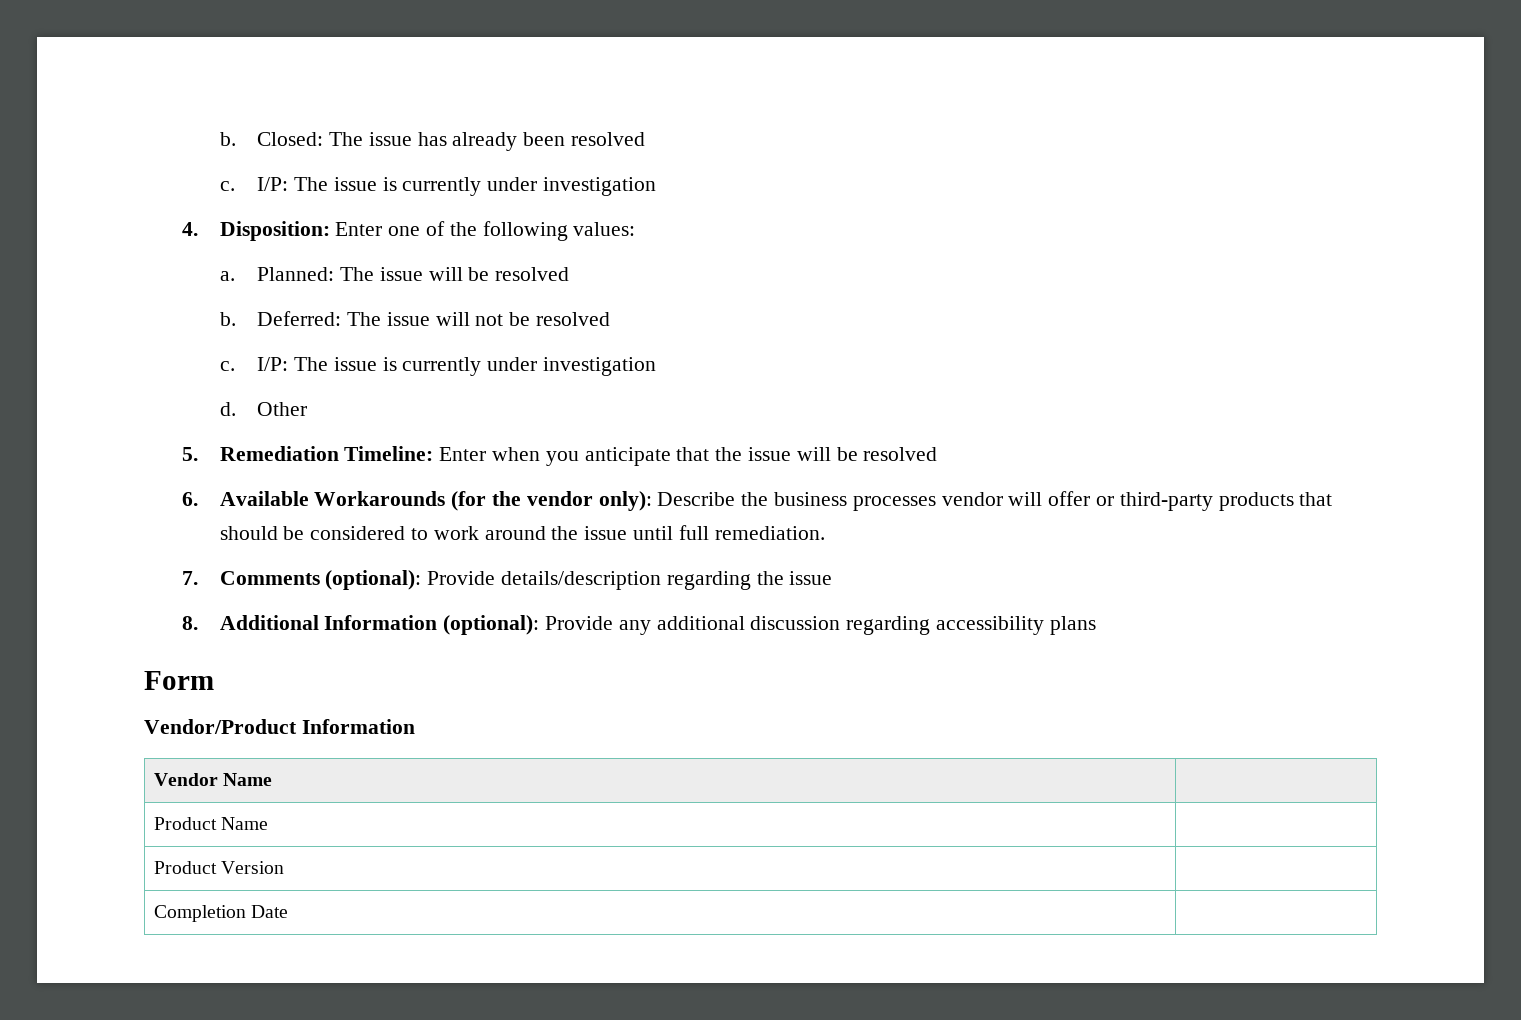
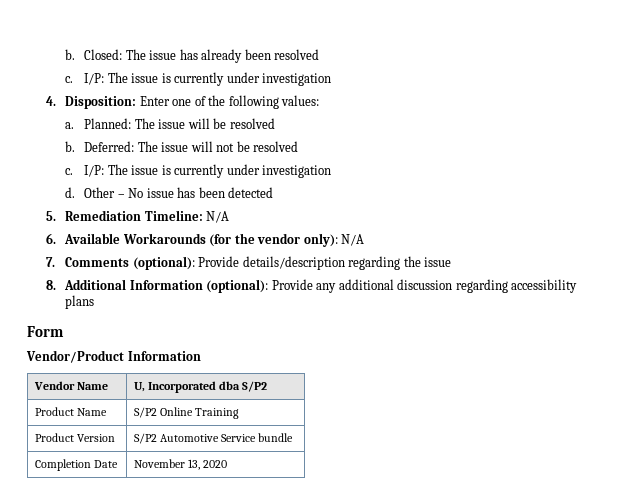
[181,446,938,466] // 5. Remediation Timeline: Enter when you anticipate that the issue will be resolved -> [117,187,274,198] [46,210,230,223] – No issue has been detected // 5. Remediation Timeline: N/A
[657,491,1333,511] [219,525,825,540] Describe the business processes vendor will offer or third-party products that should be considered to work around the issue until full remediation. -> [341,234,365,246] N/A
(273, 779) none -> [133,381,268,393] U, Incorporated dba S/P2
(269, 823) none -> [133,407,240,419] S/P2 Online Training
(285, 867) none -> [133,433,294,444] S/P2 Automotive Service bundle
(289, 911) none -> [133,459,228,470] November 13, 2020

